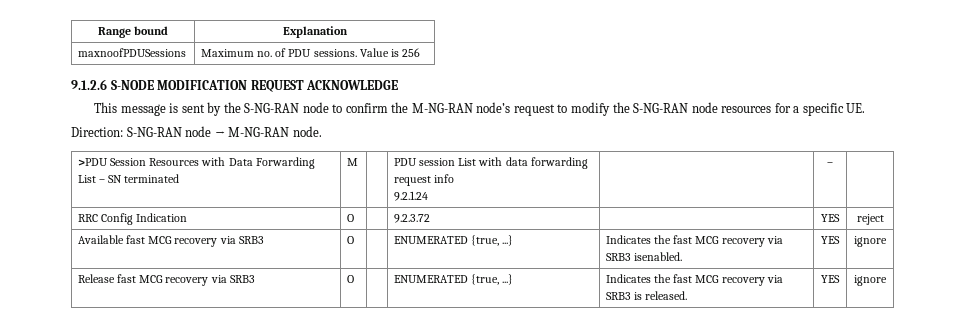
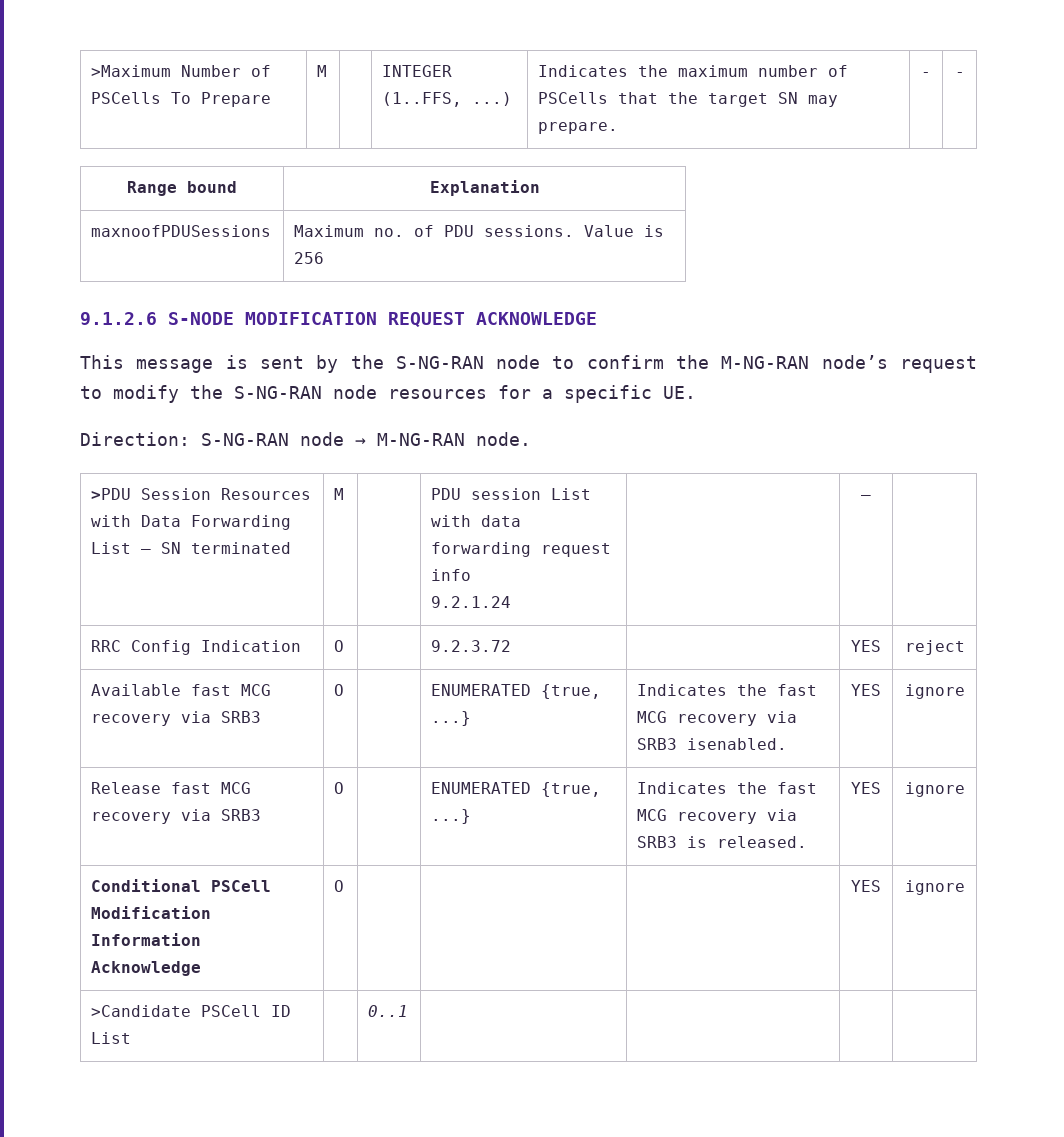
(97, 32) none -> [91,65,272,77] [91,92,272,107] [317,65,328,77] [382,65,453,77] [382,92,513,107] [538,65,849,77] [538,92,839,107] [538,122,619,134] [921,72,931,77] [954,72,965,77] >Maximum Number of PSCells To Prepare | M | | INTEGER (1..FFS, ...) | Indicates the maximum number of PSCells that the target SN may prepare. | - | - //
(887, 280) none -> [91,879,272,892] [91,906,212,919] [91,933,202,946] [91,961,202,976] [334,880,345,892] [851,880,881,892] [904,880,965,895] [91,1005,292,1017] [91,1032,132,1044] [368,1005,409,1017] // Conditional PSCell Modification Information Acknowledge | O | | | | YES | ignore // >Candidate PSCell ID List | | 0..1 | | | |

